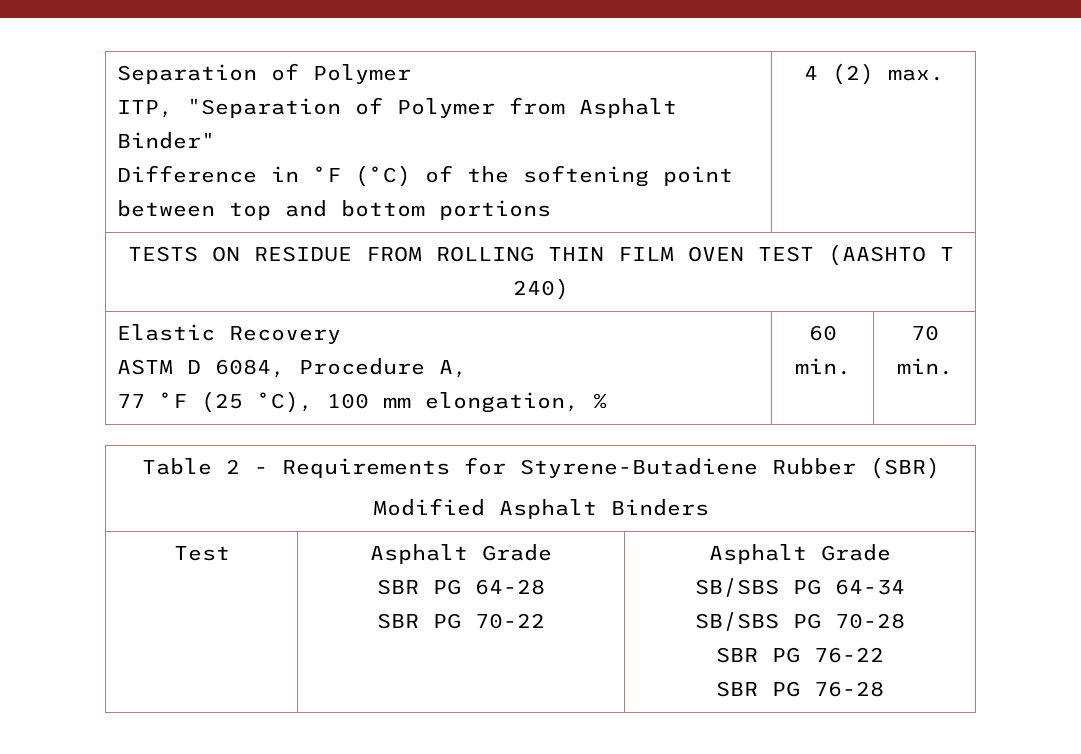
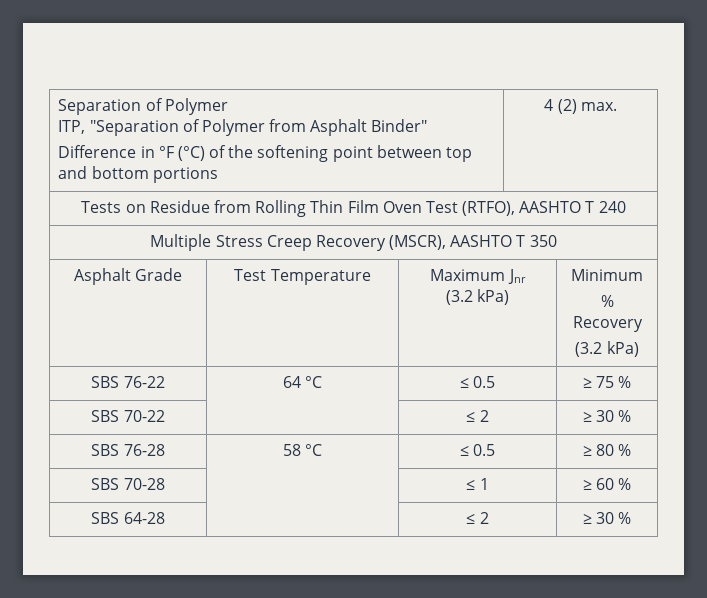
[127,244,954,266] [512,278,569,300] [117,324,342,344] [117,358,468,378] [117,391,608,413] [808,325,837,341] [794,358,851,375] [910,325,939,341] [896,358,953,375] [141,457,940,479] [372,498,709,519] [173,546,230,561] [370,544,552,564] [377,579,545,595] [377,613,545,629] [709,544,891,564] [695,578,905,597] [695,612,905,631] [716,647,884,663] [716,681,884,697] TESTS ON RESIDUE FROM ROLLING THIN FILM OVEN TEST (AASHTO T 240) // Elastic Recovery // ASTM D 6084, Procedure A, // 77 °F (25 °C), 100 mm elongation, % | 60 min. | 70 min. // Table 2 - Requirements for Styrene-Butadiene Rubber (SBR) // Modified Asphalt Binders // Test | Asphalt Grade // SBR PG 64-28 // SBR PG 70-22 | Asphalt Grade // SB/SBS PG 64-34 // SB/SBS PG 70-28 // SBR PG 76-22 // SBR PG 76-28 -> [81,200,626,217] [150,234,557,251] [73,268,183,285] [234,269,371,285] [430,269,526,284] [445,289,510,305] [571,269,643,281] [600,295,614,307] [572,316,643,332] [575,341,639,357] [91,376,165,388] [282,376,323,388] [459,376,496,388] [582,376,632,388] [91,410,165,422] [466,410,489,422] [582,410,632,422] [91,444,165,456] [282,444,323,456] [459,444,496,456] [582,444,632,456] [91,478,165,490] [466,478,489,490] [582,478,632,490] [91,512,165,524] [466,512,489,524] [582,512,632,524] Tests on Residue from Rolling Thin Film Oven Test (RTFO), AASHTO T 240 // Multiple Stress Creep Recovery (MSCR), AASHTO T 350 // Asphalt Grade | Test Temperature | Maximum Jnr // (3.2 kPa) | Minimum // % Recovery // (3.2 kPa) // SBS 76-22 | 64 °C | ≤ 0.5 | ≥ 75 % // SBS 70-22 | | ≤ 2 | ≥ 30 % // SBS 76-28 | 58 °C | ≤ 0.5 | ≥ 80 % // SBS 70-28 | | ≤ 1 | ≥ 60 % // SBS 64-28 | | ≤ 2 | ≥ 30 %

